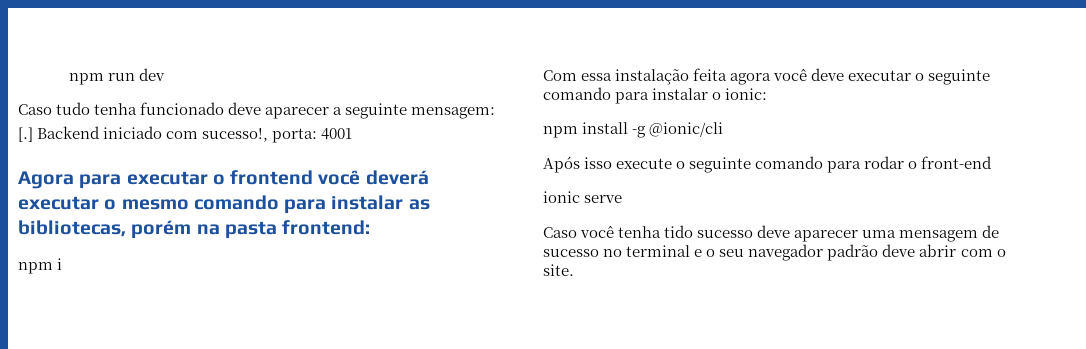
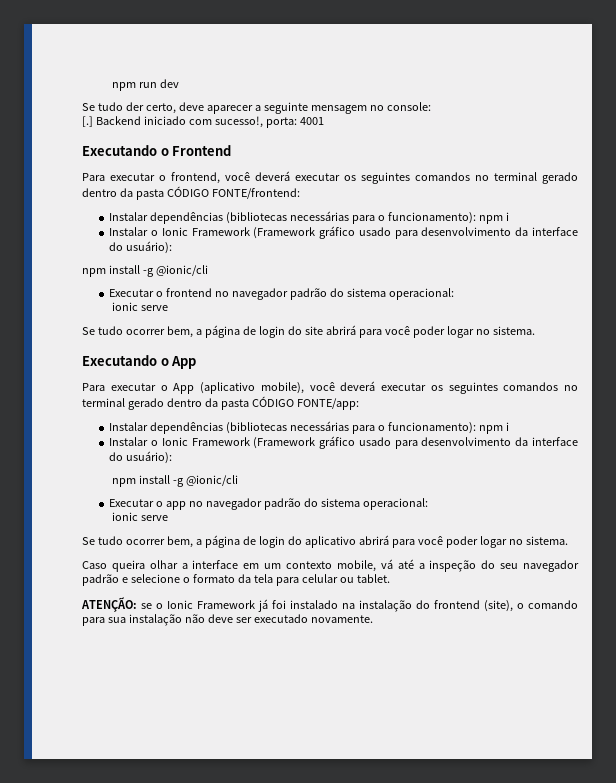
[18,102,225,115] Caso tudo tenha funcionado -> [82,102,176,114] Se tudo der certo,
[411,107,496,119] mensagem: -> [310,102,431,114] mensagem no console:
[18,170,429,189] [18,195,430,214] [18,220,371,239] [18,258,63,274] [543,68,991,85] [543,87,768,104] [543,122,724,138] [543,156,993,173] [543,191,623,203] [543,225,1000,242] [543,244,1006,261] [543,264,574,276] Agora para executar o frontend você deverá executar o mesmo comando para instalar as bibliotecas, porém na pasta frontend: // npm i // Com essa instalação feita agora você deve executar o seguinte comando para instalar o ionic: // npm install -g @ionic/cli // Após isso execute o seguinte comando para rodar o front-end // ionic serve // Caso você tenha tido sucesso deve aparecer uma mensagem de sucesso no terminal e o seu navegador padrão deve abrir com o site. -> [82,145,232,156] [82,171,578,184] [82,186,300,200] [109,211,509,224] [109,226,578,239] [109,241,173,254] [82,265,208,277] [109,288,454,300] [112,302,169,311] [82,325,535,338] [82,355,197,369] [82,381,578,394] [82,396,359,410] [109,421,509,434] [109,436,578,449] [109,451,173,464] [112,475,239,487] [109,498,428,510] [112,512,169,521] [82,535,568,548] [82,559,579,572] [82,574,390,586] [81,597,578,612] [82,614,373,626] Executando o Frontend // Para executar o frontend, você deverá executar os seguintes comandos no terminal gerado dentro da pasta CÓDIGO FONTE/frontend: // Instalar dependências (bibliotecas necessárias para o funcionamento): npm i // Instalar o Ionic Framework (Framework gráfico usado para desenvolvimento da interface do usuário): // npm install -g @ionic/cli // Executar o frontend no navegador padrão do sistema operacional: // ionic serve // Se tudo ocorrer bem, a página de login do site abrirá para você poder logar no sistema. // Executando o App // Para executar o App (aplicativo mobile), você deverá executar os seguintes comandos no terminal gerado dentro da pasta CÓDIGO FONTE/app: // Instalar dependências (bibliotecas necessárias para o funcionamento): npm i // Instalar o Ionic Framework (Framework gráfico usado para desenvolvimento da interface do usuário): // npm install -g @ionic/cli // Executar o app no navegador padrão do sistema operacional: // ionic serve // Se tudo ocorrer bem, a página de login do aplicativo abrirá para você poder logar no sistema. // Caso queira olhar a interface em um contexto mobile, vá até a inspeção do seu navegador padrão e selecione o formato da tela para celular ou tablet. // ATENÇÃO: se o Ionic Framework já foi instalado na instalação do frontend (site), o comando para sua instalação não deve ser executado novamente.

